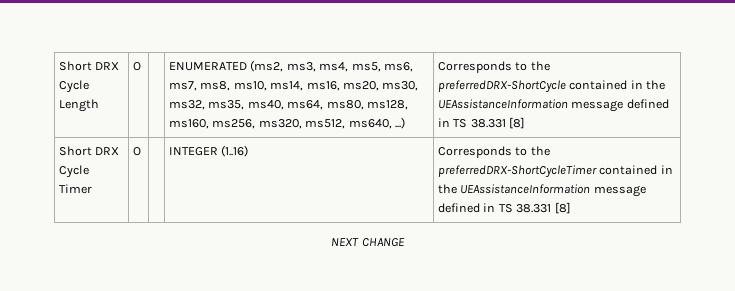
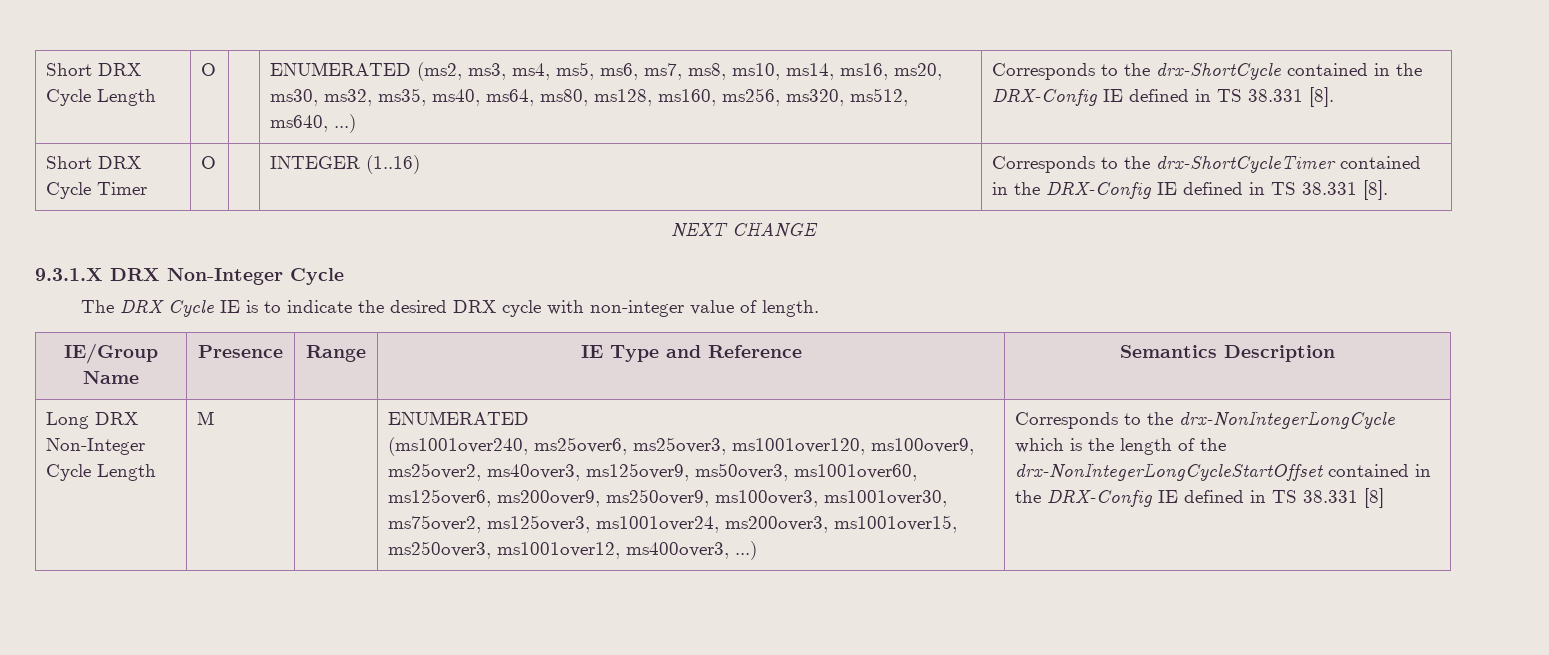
[438,80,666,93] [438,99,669,112] [438,117,526,129] preferredDRX-ShortCycle contained in the UEAssistanceInformation message defined in TS 38.331 [8] -> [1155,63,1422,80] [991,87,1334,107] drx-ShortCycle contained in the DRX-Config IE defined in TS 38.331 [8].
[438,165,673,178] [438,184,646,197] [438,202,571,214] [331,238,405,247] preferredDRX-ShortCycleTimer contained in the UEAssistanceInformation message defined in TS 38.331 [8] // NEXT CHANGE -> [1155,155,1421,173] [991,180,1388,200] [671,222,818,238] [35,268,344,285] [81,300,820,317] [64,343,158,364] [83,371,139,384] [198,345,283,358] [306,345,366,362] [580,345,802,362] [1120,345,1335,362] [45,412,138,429] [45,438,145,455] [45,464,156,481] [196,411,214,425] [387,411,529,425] [387,437,974,456] [387,463,917,481] [387,489,947,507] [387,515,957,533] [387,541,757,560] [1014,411,1395,429] [1014,438,1226,455] [1014,463,1431,481] [1014,488,1384,508] drx-ShortCycleTimer contained in the DRX-Config IE defined in TS 38.331 [8]. // NEXT CHANGE // 9.3.1.X DRX Non-Integer Cycle // The DRX Cycle IE is to indicate the desired DRX cycle with non-integer value of length. // IE/Group Name | Presence | Range | IE Type and Reference | Semantics Description // Long DRX Non-Integer Cycle Length | M | | ENUMERATED // (ms1001over240, ms25over6, ms25over3, ms1001over120, ms100over9, ms25over2, ms40over3, ms125over9, ms50over3, ms1001over60, ms125over6, ms200over9, ms250over9, ms100over3, ms1001over30, ms75over2, ms125over3, ms1001over24, ms200over3, ms1001over15, ms250over3, ms1001over12, ms400over3, ...) | Corresponds to the drx-NonIntegerLongCycle which is the length of the drx-NonIntegerLongCycleStartOffset contained in the DRX-Config IE defined in TS 38.331 [8]

